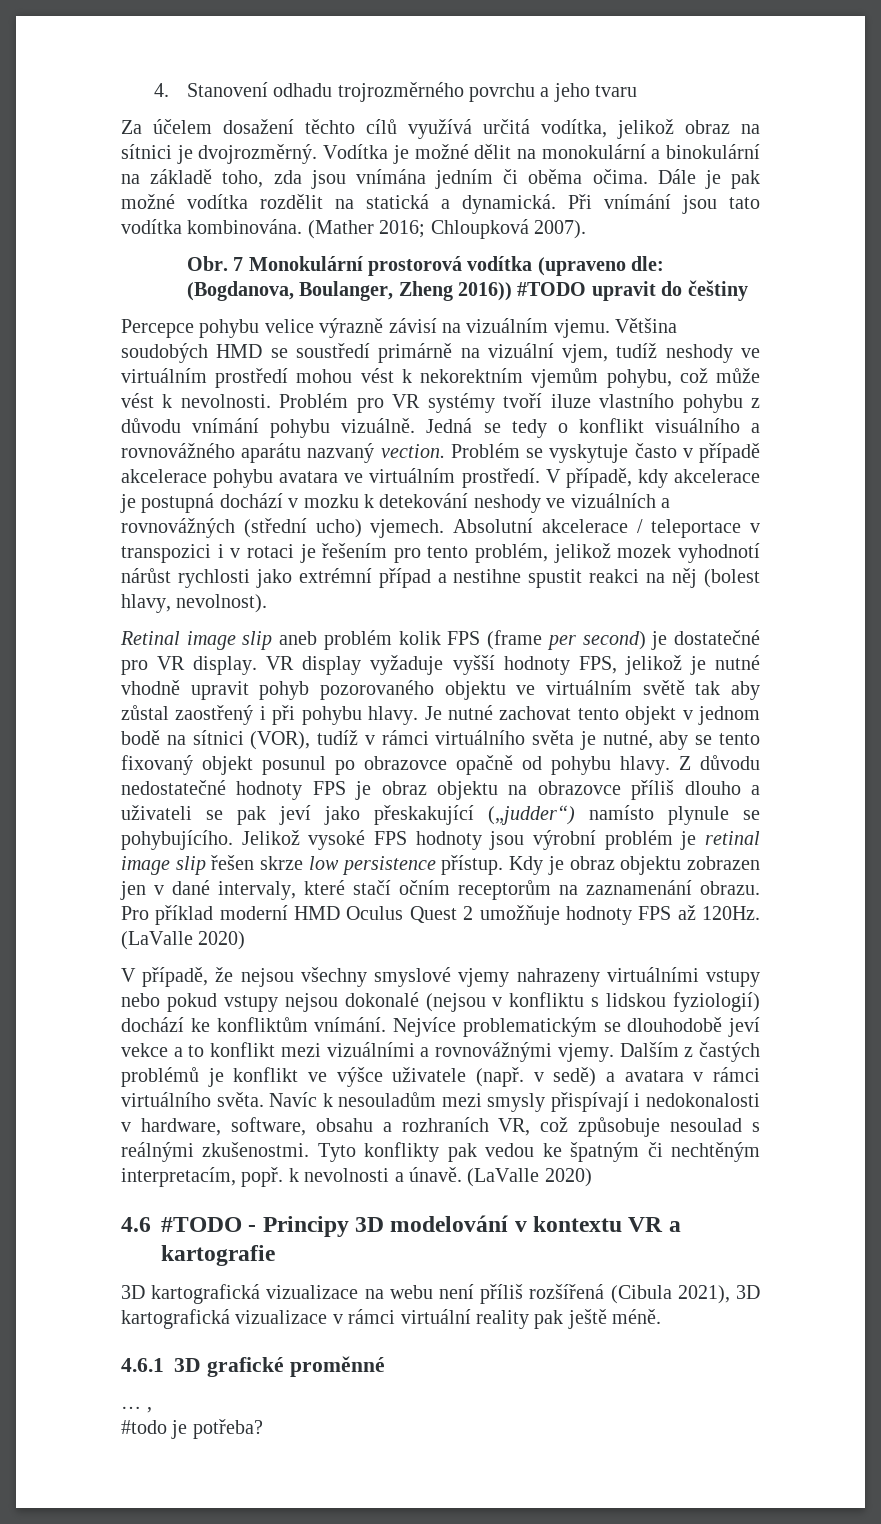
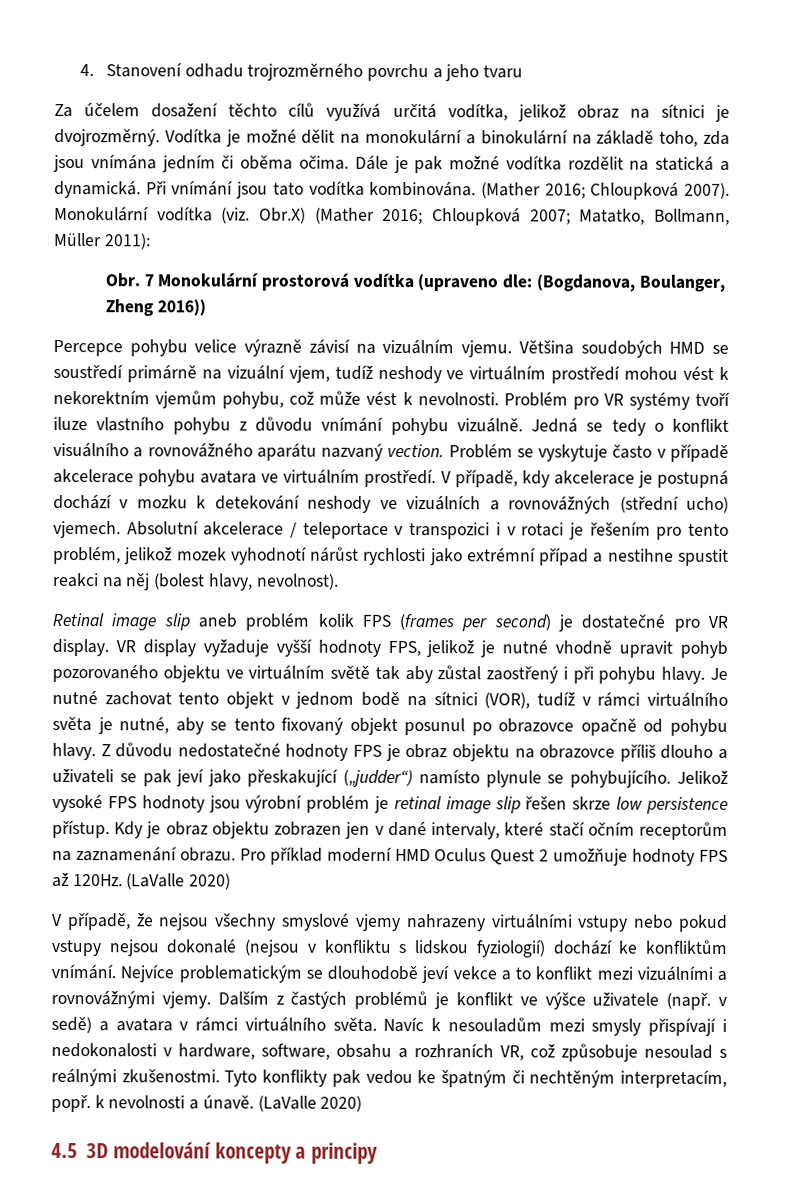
(586, 229) none -> [54,205,730,226] [54,232,151,250] Monokulární vodítka (viz. Obr.X) (Mather 2016; Chloupková 2007; Matatko, Bollmann, Müller 2011):
[517,280,748,301] #TODO upravit do češtiny -> (206, 307) none
[487,630,543,650] (frame -> [399,613,455,631] (frames
[121,1215,681,1237] [161,1245,275,1266] [121,1284,760,1304] [121,1309,662,1329] [121,1356,385,1377] [121,1406,154,1413] [121,1419,263,1439] 4.6 #TODO - Principy 3D modelování v kontextu VR a kartografie // 3D kartografická vizualizace na webu není příliš rozšířená (Cibula 2021), 3D kartografická vizualizace v rámci virtuální reality pak ještě méně. // 4.6.1 3D grafické proměnné // … ‚ // #todo je potřeba? -> [51,1142,378,1164] 4.5 3D modelování koncepty a principy

